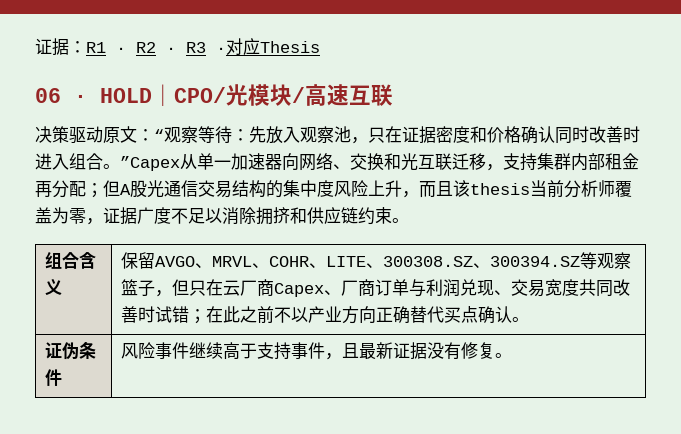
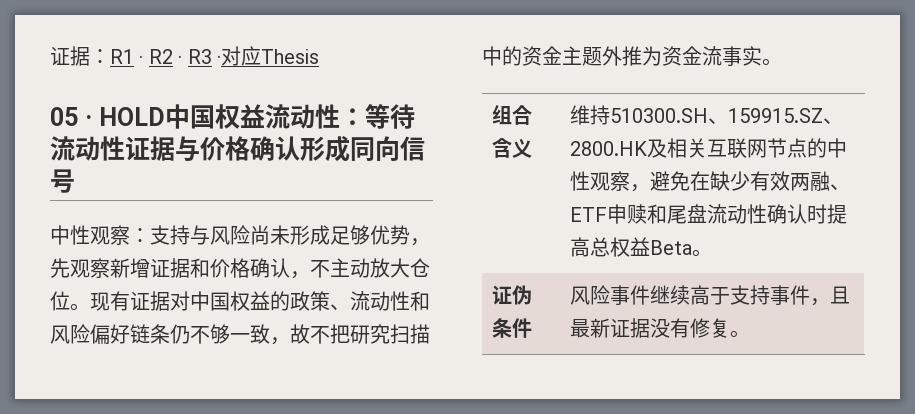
[35,88,61,103] 06 -> [50,107,78,126] 05
[152,84,393,106] [35,126,640,144] [35,153,639,171] [35,180,632,198] [35,207,409,225] [45,252,97,269] [45,279,63,296] [121,252,632,270] [121,279,631,297] [121,306,513,324] ｜CPO/光模块/高速互联 // 决策驱动原文：“观察等待：先放入观察池，只在证据密度和价格确认同时改善时进入组合。”Capex从单一加速器向网络、交换和光互联迁移，支持集群内部租金再分配；但A股光通信交易结构的集中度风险上升，而且该thesis当前分析师覆盖为零，证据广度不足以消除拥挤和供应链约束。 // 组合含义 | 保留AVGO、MRVL、COHR、LITE、300308.SZ、300394.SZ等观察篮子，但只在云厂商Capex、厂商订单与利润兑现、交易宽度共同改善时试错；在此之前不以产业方向正确替代买点确认 -> [164,104,415,129] [50,136,425,162] [50,169,75,193] [50,225,430,246] [50,258,430,279] [50,291,430,311] [50,324,430,345] [482,46,782,66] [491,105,532,125] [491,138,532,158] [569,105,843,125] [569,138,847,159] [569,171,850,192] [569,204,847,224] [569,237,692,257] 中国权益流动性：等待流动性证据与价格确认形成同向信号 // 中性观察：支持与风险尚未形成足够优势，先观察新增证据和价格确认，不主动放大仓位。现有证据对中国权益的政策、流动性和风险偏好链条仍不够一致，故不把研究扫描中的资金主题外推为资金流事实。 // 组合含义 | 维持510300.SH、159915.SZ、2800.HK及相关互联网节点的中性观察，避免在缺少有效两融、ETF申赎和尾盘流动性确认时提高总权益Beta

